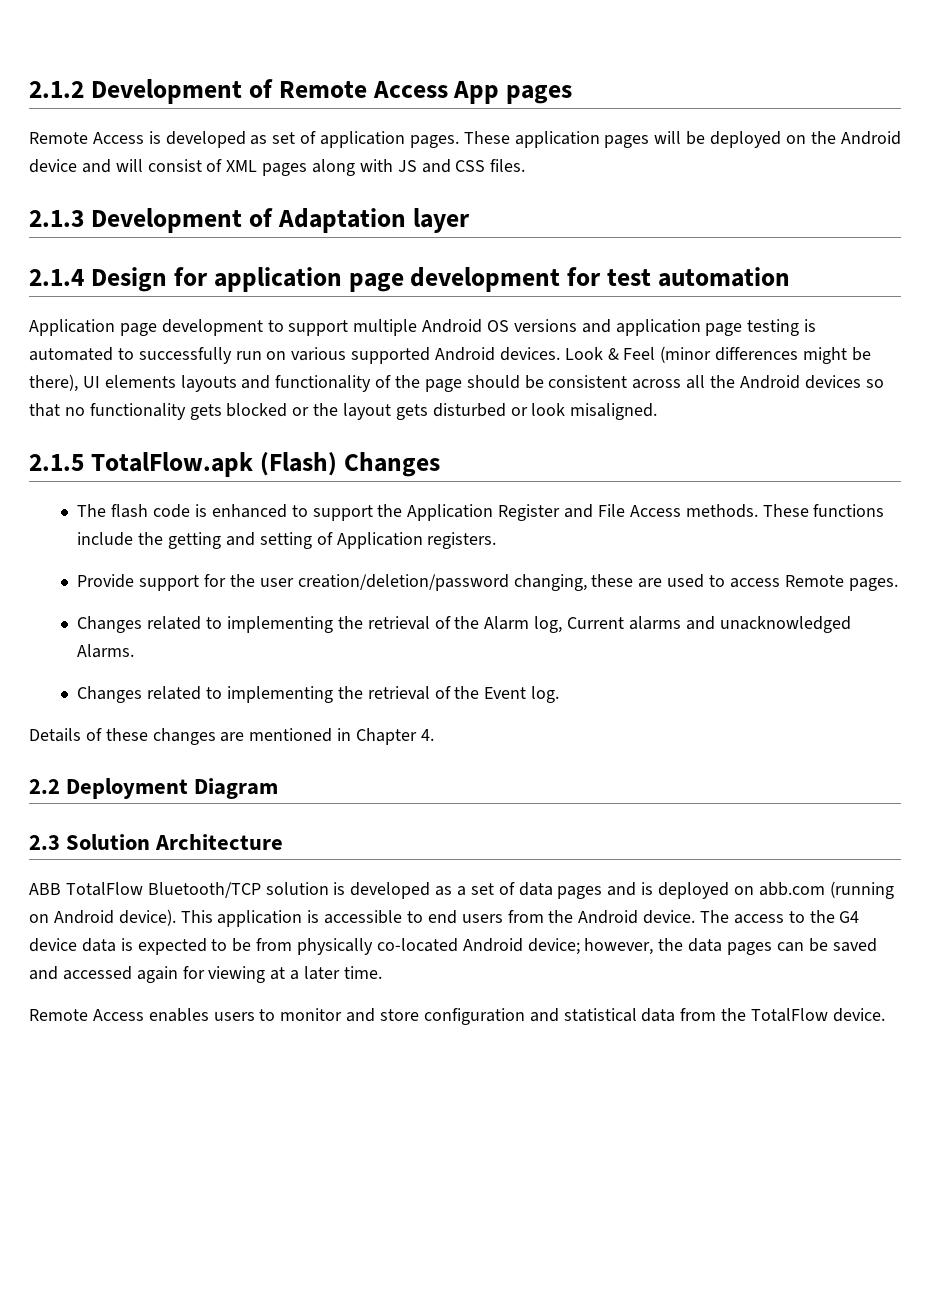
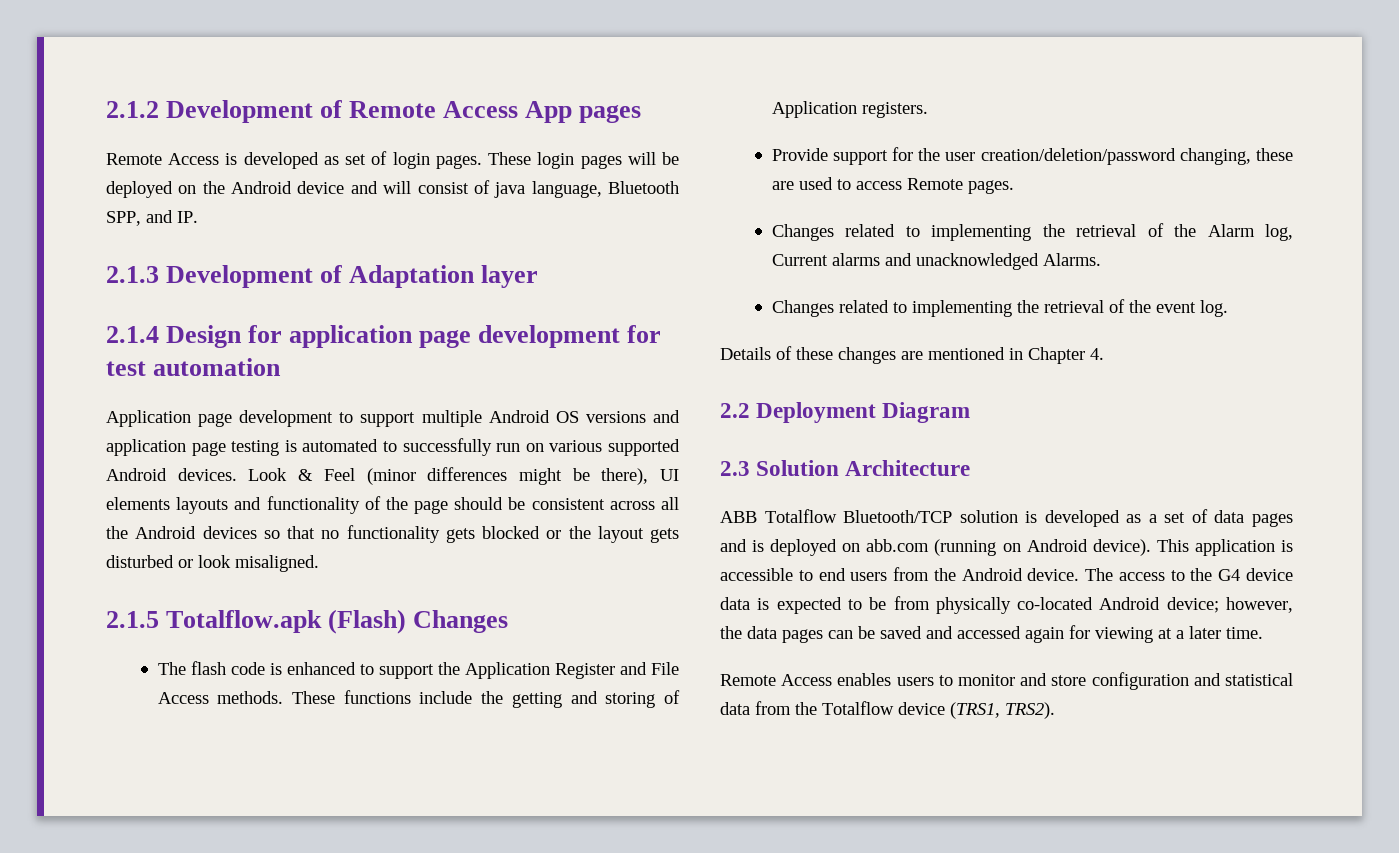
[320,131,406,148] application -> [392,152,430,169] login
[514,131,600,148] application -> [537,152,575,169] login
[226,159,526,176] XML pages along with JS and CSS files. -> [494,181,679,198] [106,210,198,226] java language, Bluetooth SPP, and IP.
[90,452,253,477] TotalFlow.apk -> [166,610,323,633] Totalflow.apk
[259,532,312,549] setting -> [605,692,656,708] storing
[484,687,527,699] Event -> [1155,302,1196,313] event
[65,882,143,896] TotalFlow -> [764,509,837,523] Totalflow
[751,1008,885,1022] TotalFlow device. -> [822,701,1055,719] Totalflow device (TRS1, TRS2).

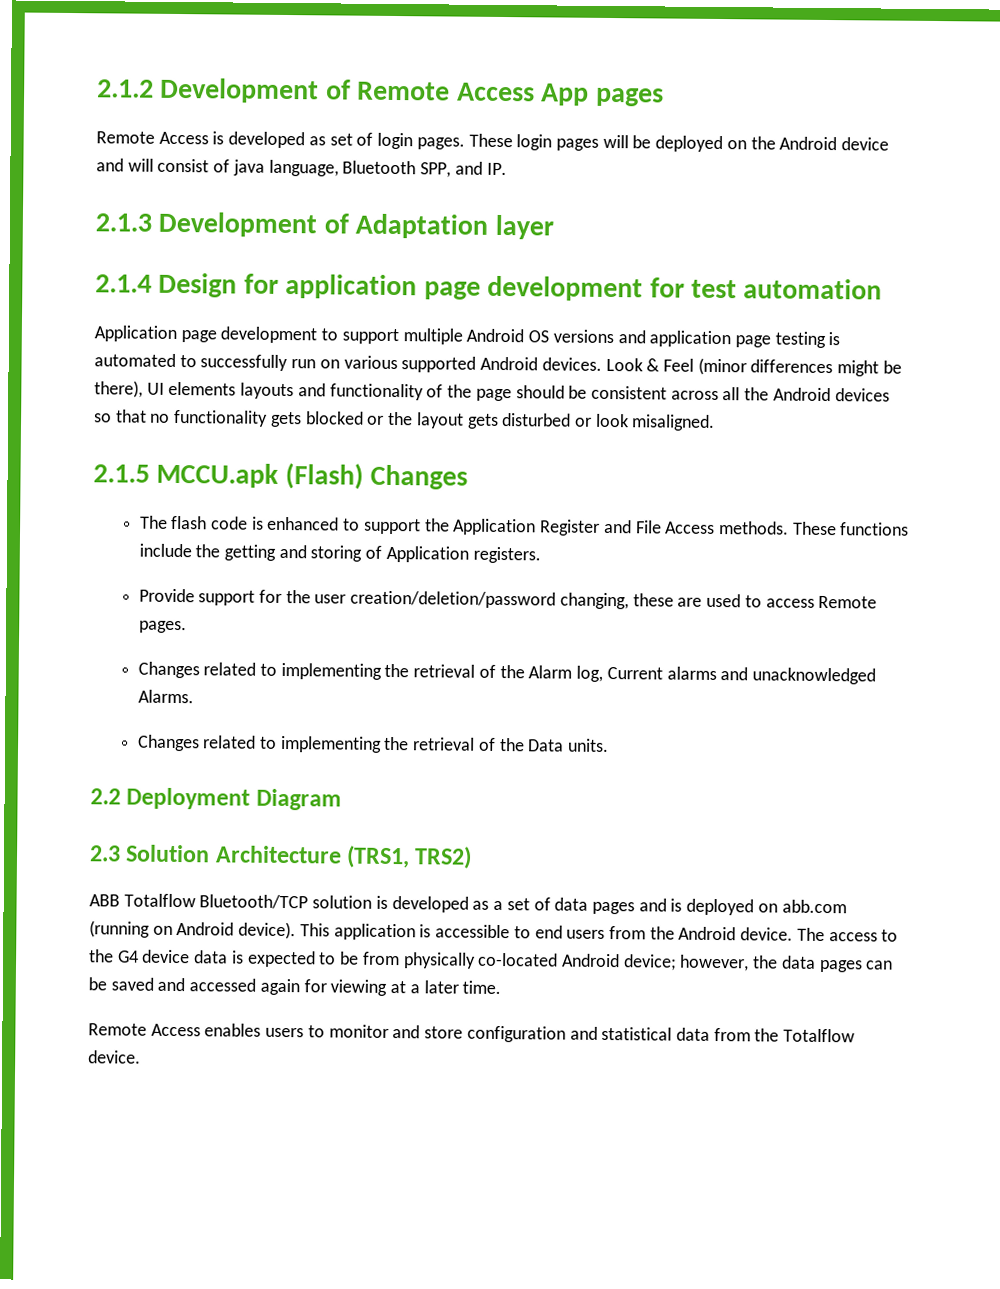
[166,610,323,633] Totalflow.apk -> [156,462,280,488] MCCU.apk
[1155,300,1228,317] [720,346,1104,364] event log. // Details of these changes are mentioned in Chapter 4. -> [528,738,610,753] Data units.
(971, 468) none -> [346,845,473,869] (TRS1, TRS2)
[898,702,1055,719] device (TRS1, TRS2). -> [88,1050,141,1064] device.

